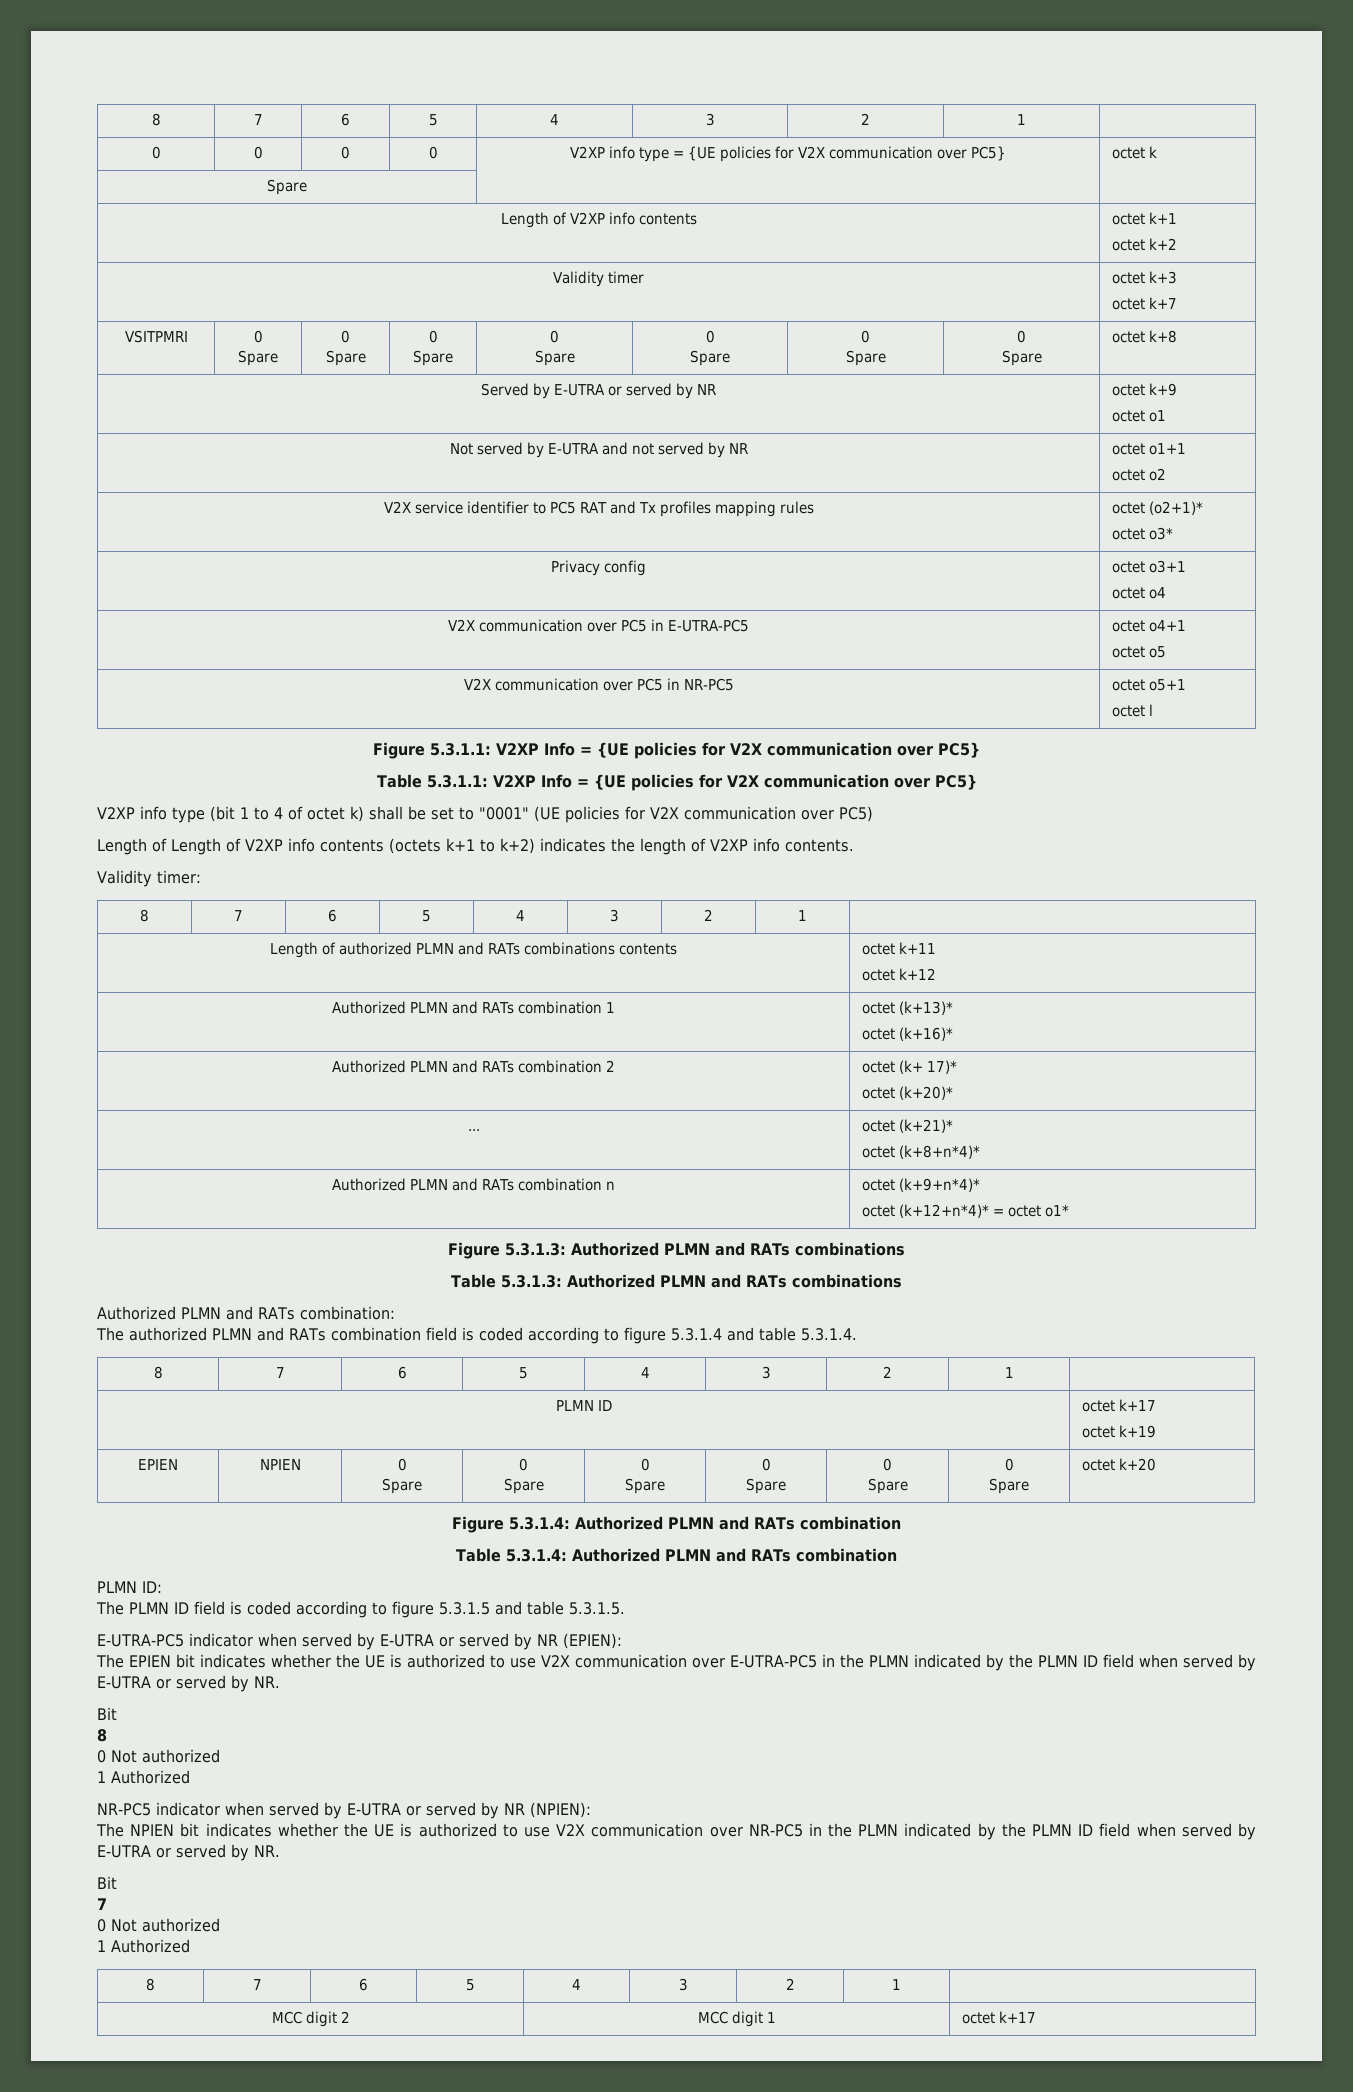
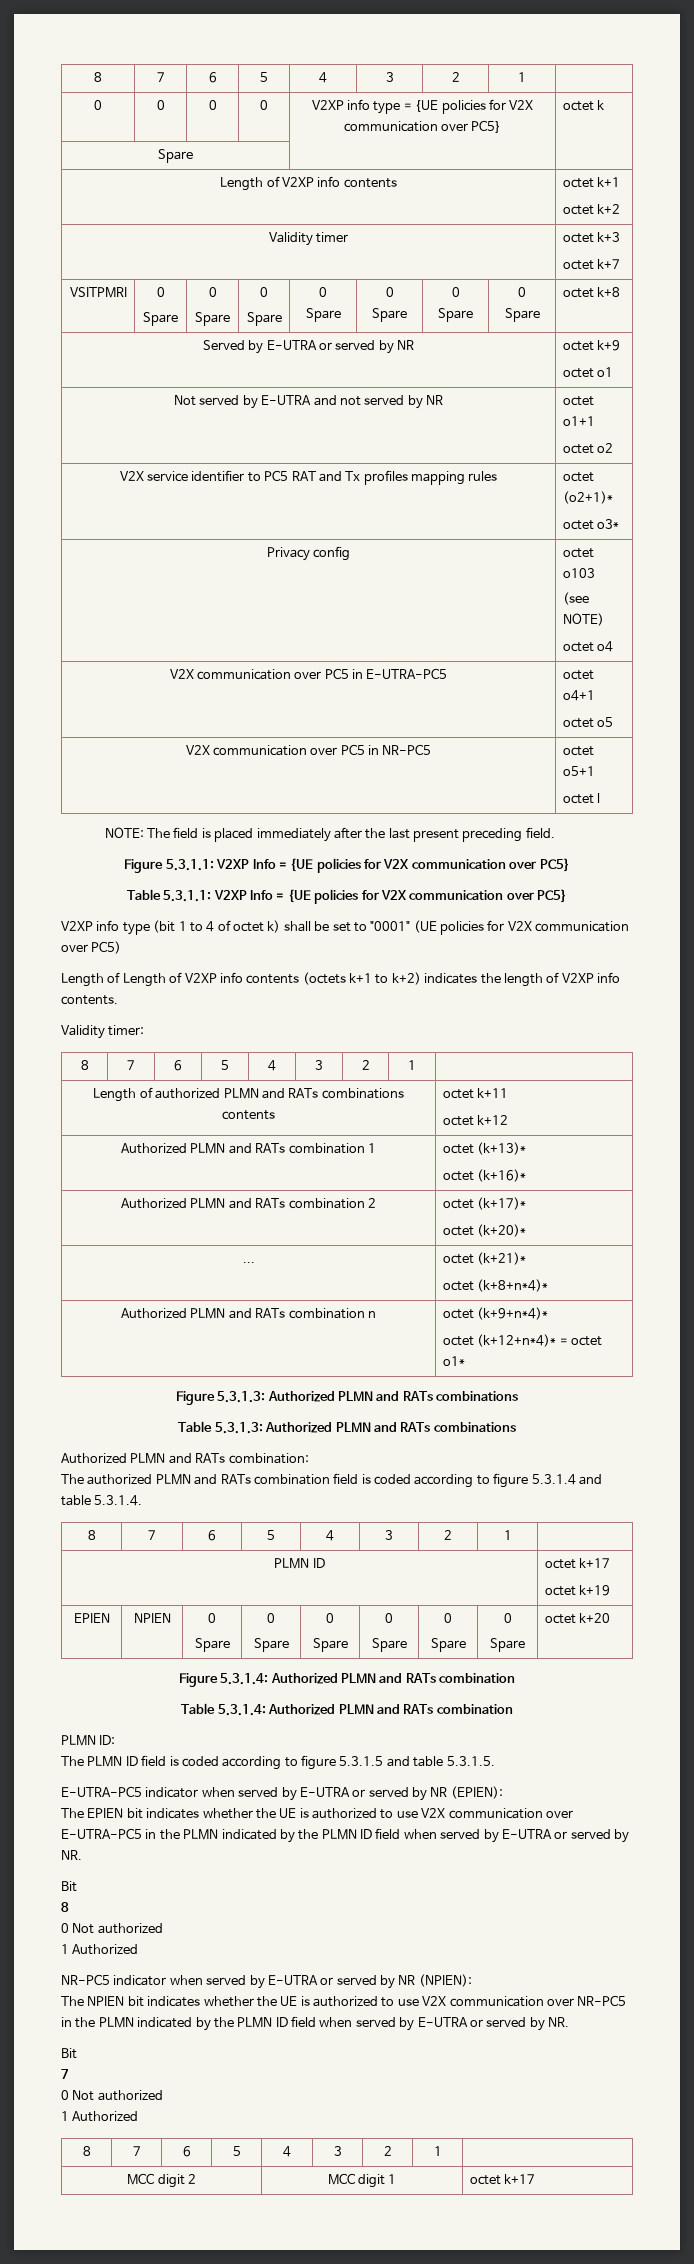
[1148,560,1186,573] o3+1 -> [562,568,595,578] [562,592,589,605] [562,613,604,626] o103 // (see NOTE)
(1153, 710) none -> [104,827,555,842] // NOTE: The field is placed immediately after the last present preceding field.
[898,1060,957,1074] (k+ 17)* -> [477,1197,527,1210] (k+17)*

